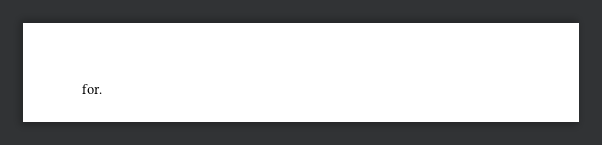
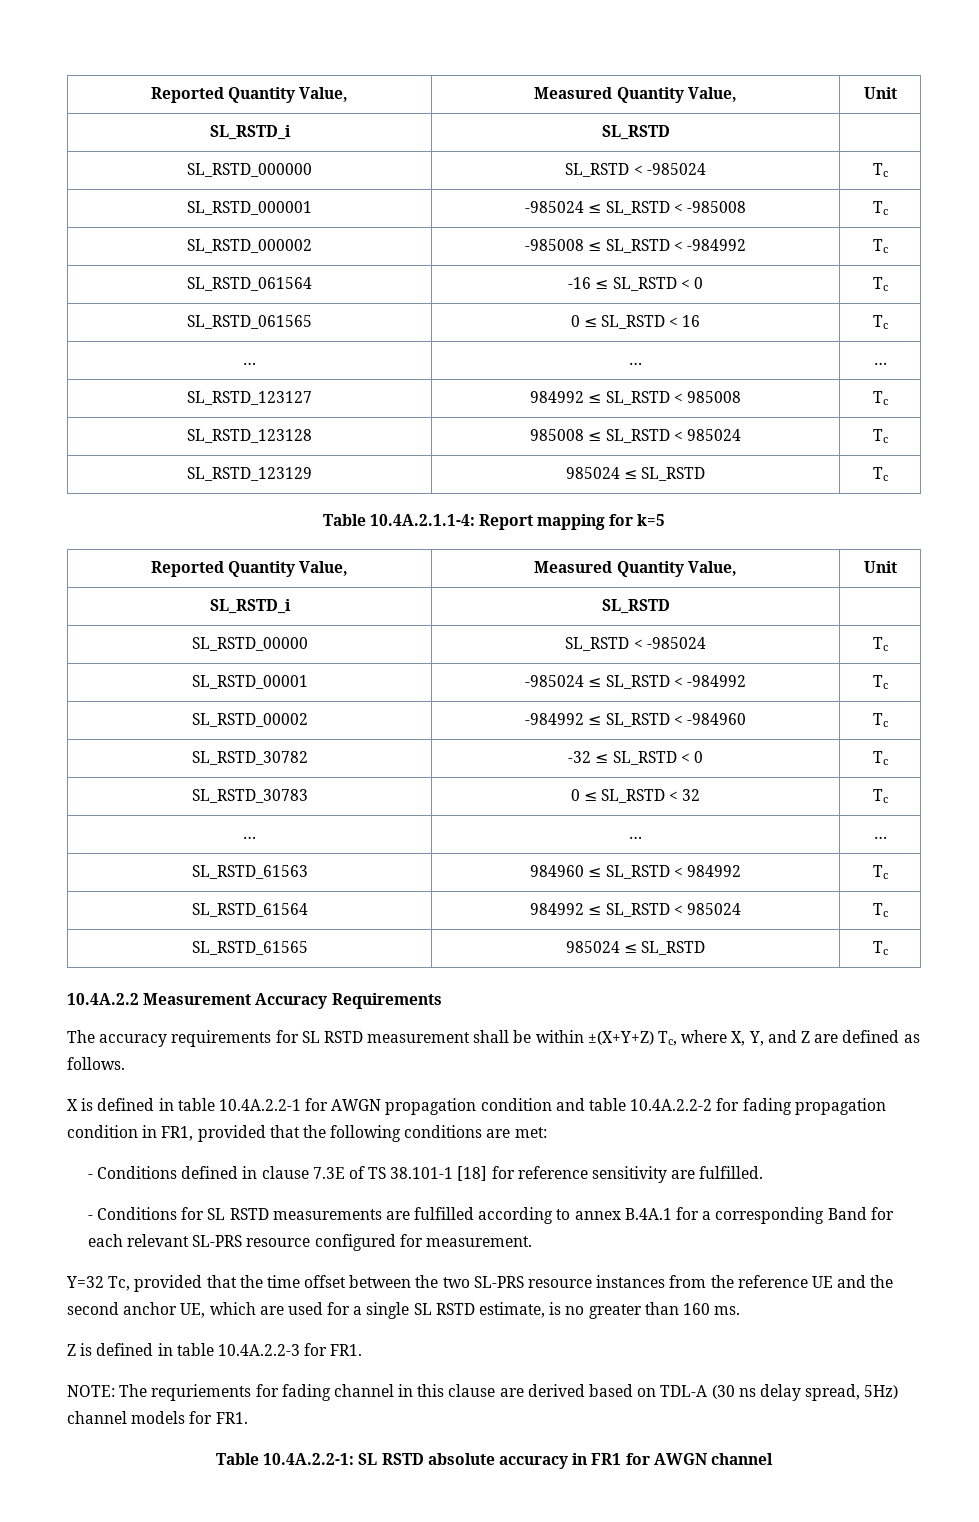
[82,84,102,94] for. -> [150,87,349,103] [534,87,737,103] [863,87,897,99] [209,125,291,140] [601,125,670,140] [187,163,312,177] [565,163,706,177] [872,163,888,177] [187,201,312,215] [525,201,746,215] [872,201,888,215] [187,239,312,253] [525,239,746,253] [872,239,888,253] [187,277,312,291] [568,277,703,291] [872,277,888,291] [187,315,312,329] [570,315,701,329] [872,315,888,329] [243,362,256,365] [629,362,642,365] [873,362,887,365] [187,391,312,405] [530,391,741,405] [872,391,888,405] [187,429,312,443] [530,429,741,443] [872,429,888,443] [187,467,312,481] [565,467,706,481] [872,467,888,481] [322,514,666,530] [150,561,349,577] [534,561,737,577] [863,561,897,573] [209,599,291,614] [601,599,670,614] [191,637,308,651] [565,637,706,651] [872,637,888,651] [191,675,308,689] [525,675,746,689] [872,675,888,689] [191,713,308,727] [525,713,746,727] [872,713,888,727] [191,751,308,765] [568,751,703,765] [872,751,888,765] [191,789,308,803] [570,789,701,803] [872,789,888,803] [243,836,256,839] [629,836,642,839] [873,836,887,839] [191,865,308,879] [530,865,741,879] [872,865,888,879] [191,903,308,917] [530,903,741,917] [872,903,888,917] [191,941,308,955] [565,941,706,955] [872,941,888,955] [67,993,442,1009] [67,1030,920,1047] [67,1057,125,1070] [67,1098,886,1115] [67,1125,547,1142] [87,1166,764,1183] [87,1207,894,1224] [87,1234,532,1251] [66,1275,894,1292] [67,1302,741,1319] [67,1343,363,1356] [67,1384,899,1401] [67,1411,248,1424] [216,1453,773,1469] Reported Quantity Value, | Measured Quantity Value, | Unit // SL_RSTD_i | SL_RSTD | // SL_RSTD_000000 | SL_RSTD < -985024 | Tc // SL_RSTD_000001 | -985024 ≤ SL_RSTD < -985008 | Tc // SL_RSTD_000002 | -985008 ≤ SL_RSTD < -984992 | Tc // SL_RSTD_061564 | -16 ≤ SL_RSTD < 0 | Tc // SL_RSTD_061565 | 0 ≤ SL_RSTD < 16 | Tc // … | … | … // SL_RSTD_123127 | 984992 ≤ SL_RSTD < 985008 | Tc // SL_RSTD_123128 | 985008 ≤ SL_RSTD < 985024 | Tc // SL_RSTD_123129 | 985024 ≤ SL_RSTD | Tc // Table 10.4A.2.1.1-4: Report mapping for k=5 // Reported Quantity Value, | Measured Quantity Value, | Unit // SL_RSTD_i | SL_RSTD | // SL_RSTD_00000 | SL_RSTD < -985024 | Tc // SL_RSTD_00001 | -985024 ≤ SL_RSTD < -984992 | Tc // SL_RSTD_00002 | -984992 ≤ SL_RSTD < -984960 | Tc // SL_RSTD_30782 | -32 ≤ SL_RSTD < 0 | Tc // SL_RSTD_30783 | 0 ≤ SL_RSTD < 32 | Tc // … | … | … // SL_RSTD_61563 | 984960 ≤ SL_RSTD < 984992 | Tc // SL_RSTD_61564 | 984992 ≤ SL_RSTD < 985024 | Tc // SL_RSTD_61565 | 985024 ≤ SL_RSTD | Tc // 10.4A.2.2 Measurement Accuracy Requirements // The accuracy requirements for SL RSTD measurement shall be within ±(X+Y+Z) Tc, where X, Y, and Z are defined as follows. // X is defined in table 10.4A.2.2-1 for AWGN propagation condition and table 10.4A.2.2-2 for fading propagation condition in FR1, provided that the following conditions are met: // - Conditions defined in clause 7.3E of TS 38.101-1 [18] for reference sensitivity are fulfilled. // - Conditions for SL RSTD measurements are fulfilled according to annex B.4A.1 for a corresponding Band for each relevant SL-PRS resource configured for measurement. // Y=32 Tc, provided that the time offset between the two SL-PRS resource instances from the reference UE and the second anchor UE, which are used for a single SL RSTD estimate, is no greater than 160 ms. // Z is defined in table 10.4A.2.2-3 for FR1. // NOTE: The requriements for fading channel in this clause are derived based on TDL-A (30 ns delay spread, 5Hz) channel models for FR1. // Table 10.4A.2.2-1: SL RSTD absolute accuracy in FR1 for AWGN channel

